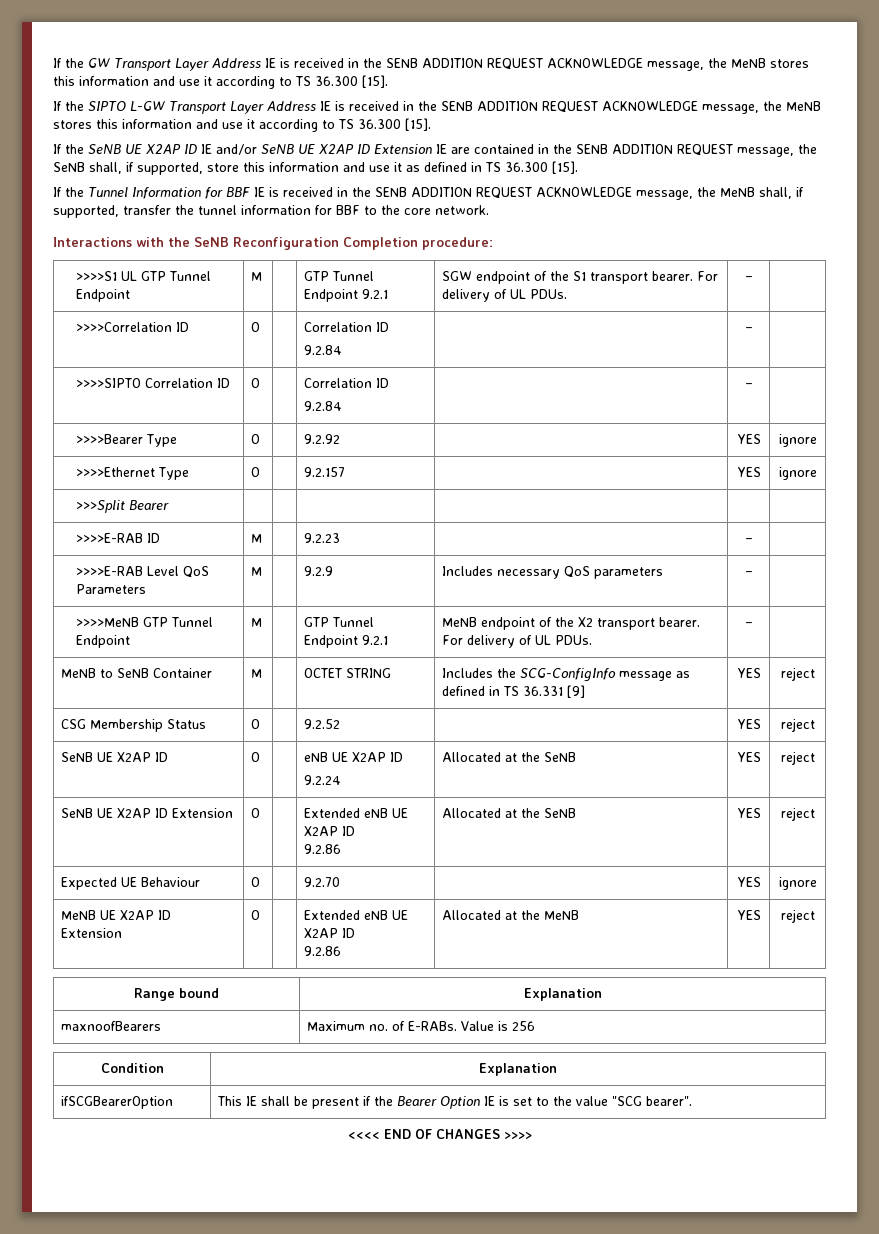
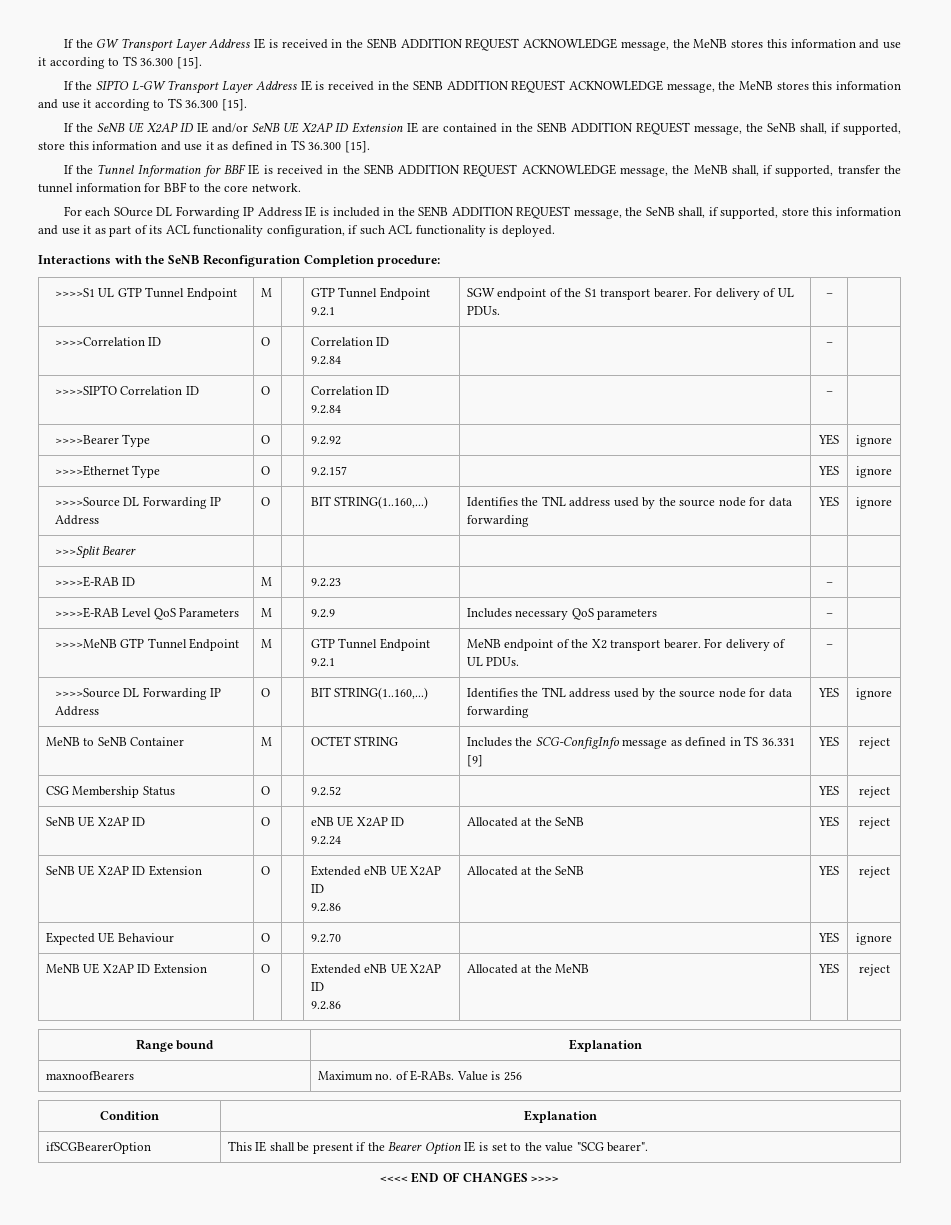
(489, 210) none -> [63,206,902,219] [38,225,555,237] // For each SOurce DL Forwarding IP Address IE is included in the SENB ADDITION REQUEST message, the SeNB shall, if supported, store this information and use it as part of its ACL functionality configuration, if such ACL functionality is deployed.
(817, 473) none -> [54,496,222,509] [54,515,99,525] [260,497,270,506] [310,496,429,509] [466,496,793,509] [466,515,529,527] [818,496,839,507] [856,497,892,509] // >>>>Source DL Forwarding IP Address | O | | BIT STRING(1..160,...) | Identifies the TNL address used by the source node for data forwarding | YES | ignore
(753, 624) none -> [54,687,222,700] [54,706,99,716] [260,688,270,697] [310,687,429,700] [466,687,793,700] [466,706,529,718] [818,687,839,698] [856,688,892,700] // >>>>Source DL Forwarding IP Address | O | | BIT STRING(1..160,...) | Identifies the TNL address used by the source node for data forwarding | YES | ignore

